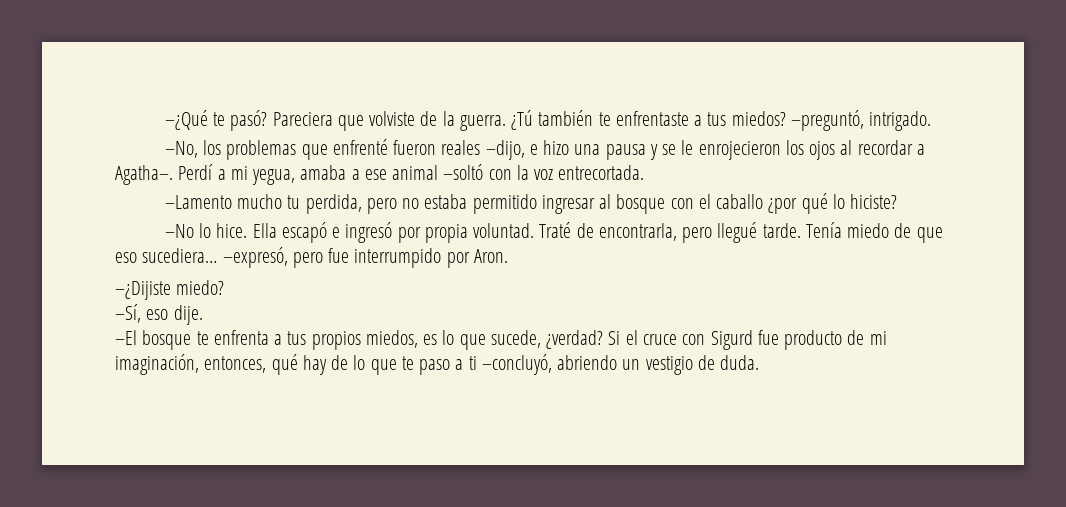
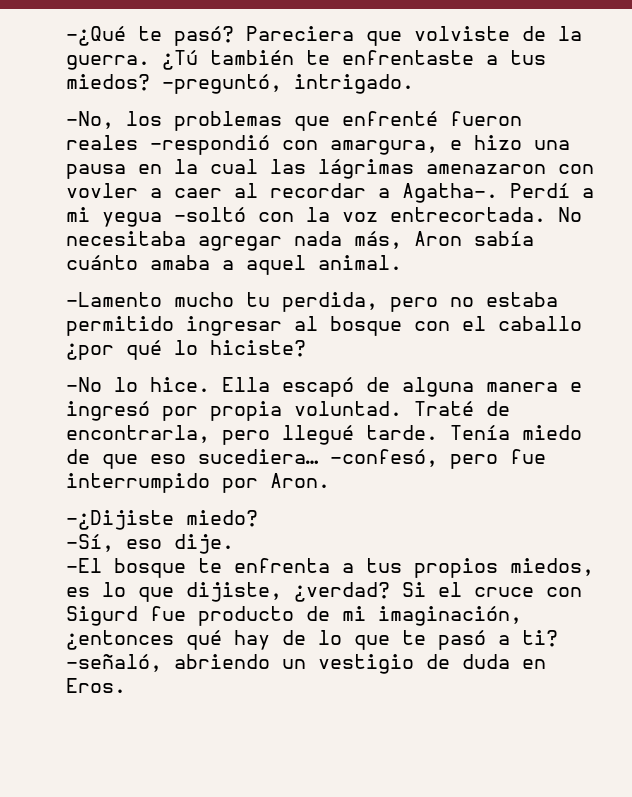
[485,140,525,160] –dijo, -> [150,135,438,155] –respondió con amargura,
[649,140,836,160] y se le enrojecieron los ojos -> [138,159,594,179] [66,183,222,198] en la cual las lágrimas amenazaron con vovler a caer
[252,165,439,185] yegua, amaba a ese animal -> [102,212,162,227] yegua
(645, 172) none -> [558,207,582,222] [66,231,534,251] [66,255,402,275] No necesitaba agregar nada más, Aron sabía cuánto amaba a aquel animal.
(327, 232) none -> [366,377,558,397] de alguna manera
[222,247,288,268] –expresó, -> [330,449,438,467] –confesó,
[490,330,541,348] sucede, -> [186,582,282,602] dijiste,
[204,356,267,373] entonces, -> [66,630,174,650] ¿entonces
[419,354,552,375] paso a ti –concluyó, -> [438,630,558,650] [66,654,162,672] pasó a ti? –señaló,
[720,355,760,370] duda. -> [462,654,546,669] [66,678,126,693] duda en Eros.

